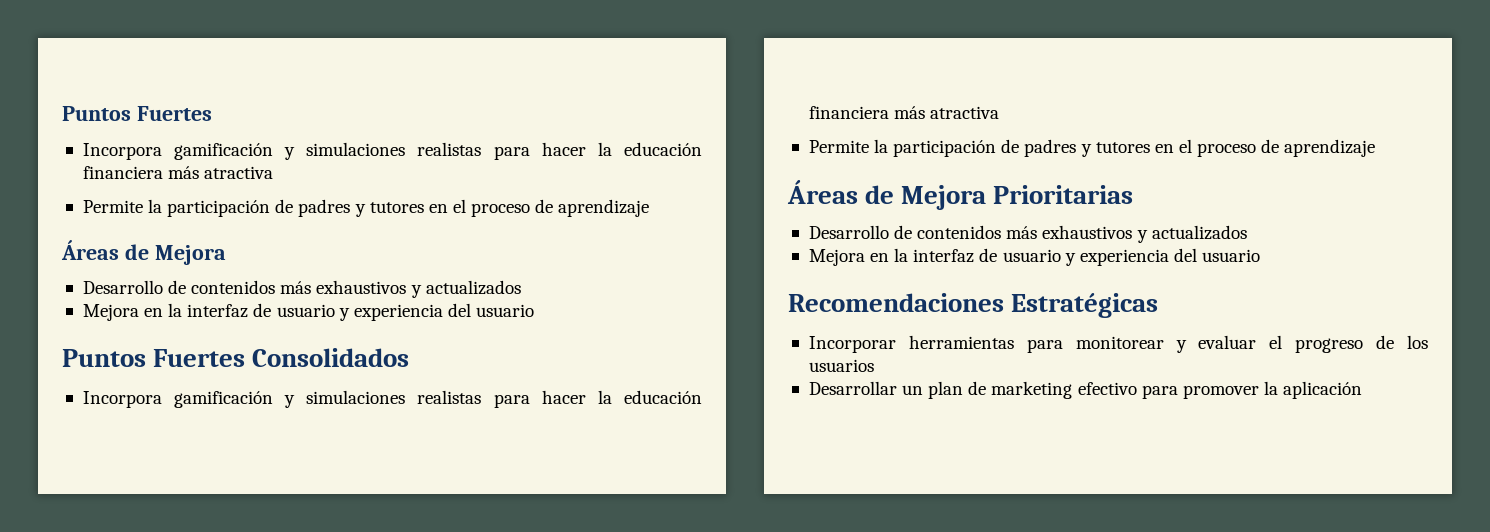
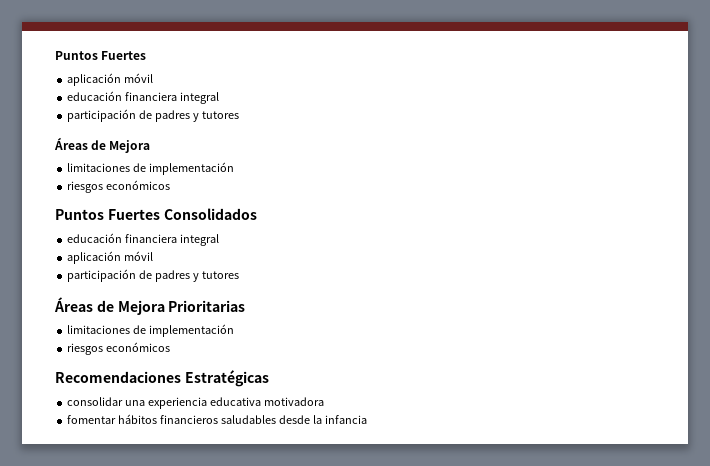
[82,142,703,160] [82,166,274,179] [82,199,650,217] [61,240,226,265] [82,280,521,298] [82,303,535,321] [62,348,410,367] [82,390,703,408] [808,106,1000,119] [808,139,1376,157] Incorpora gamificación y simulaciones realistas para hacer la educación financiera más atractiva // Permite la participación de padres y tutores en el proceso de aprendizaje // Áreas de Mejora // Desarrollo de contenidos más exhaustivos y actualizados // Mejora en la interfaz de usuario y experiencia del usuario // Puntos Fuertes Consolidados // Incorpora gamificación y simulaciones realistas para hacer la educación financiera más atractiva // Permite la participación de padres y tutores en el proceso de aprendizaje -> [67,73,154,86] [67,91,220,104] [67,109,239,122] [54,137,151,153] [67,162,235,175] [67,180,171,193] [55,208,257,220] [67,233,220,246] [67,251,154,264] [67,269,239,282] aplicación móvil // educación financiera integral // participación de padres y tutores // Áreas de Mejora // limitaciones de implementación // riesgos económicos // Puntos Fuertes Consolidados // educación financiera integral // aplicación móvil // participación de padres y tutores
[808,225,1247,243] [808,248,1261,266] [788,293,1159,318] [808,335,1429,353] [808,359,874,372] [808,381,1363,399] Desarrollo de contenidos más exhaustivos y actualizados // Mejora en la interfaz de usuario y experiencia del usuario // Recomendaciones Estratégicas // Incorporar herramientas para monitorear y evaluar el progreso de los usuarios // Desarrollar un plan de marketing efectivo para promover la aplicación -> [67,324,235,337] [67,342,171,355] [55,370,269,387] [67,397,324,409] [67,414,367,424] limitaciones de implementación // riesgos económicos // Recomendaciones Estratégicas // consolidar una experiencia educativa motivadora // fomentar hábitos financieros saludables desde la infancia

